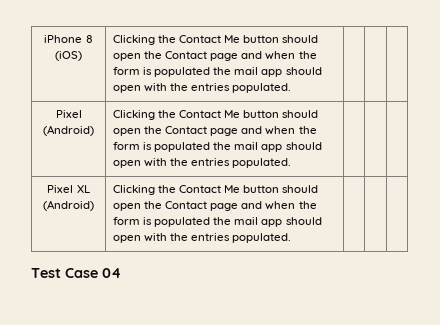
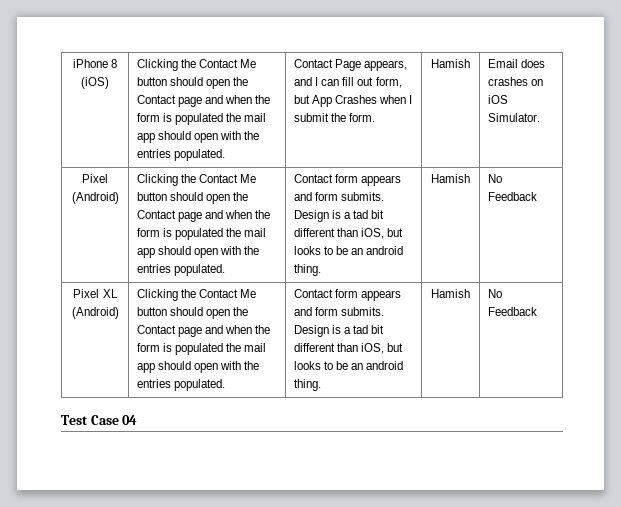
(292, 88) | | -> [294,59,408,71] [294,77,402,88] [294,95,413,107] [294,113,376,122] [431,59,470,68] [488,59,546,68] [488,77,544,86] [488,95,509,104] [488,113,541,122] Contact Page appears, and I can fill out form, but App Crashes when I submit the form. | Hamish | Email does crashes on iOS Simulator.
(292, 163) | | -> [294,174,402,186] [294,192,385,201] [294,210,385,222] [294,228,404,239] [294,246,404,255] [294,264,322,276] [431,174,470,183] [488,174,503,183] [488,192,538,201] Contact form appears and form submits. Design is a tad bit different than iOS, but looks to be an android thing. | Hamish | No Feedback
(292, 238) | | -> [294,289,402,301] [294,307,385,316] [294,325,385,337] [294,343,404,354] [294,361,404,370] [294,379,322,391] [431,289,470,298] [488,289,503,298] [488,307,538,316] Contact form appears and form submits. Design is a tad bit different than iOS, but looks to be an android thing. | Hamish | No Feedback

